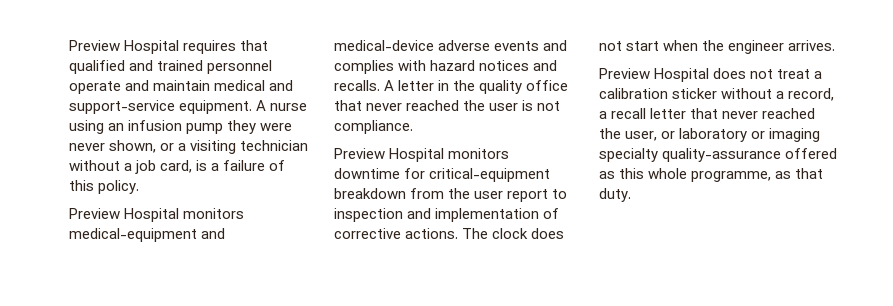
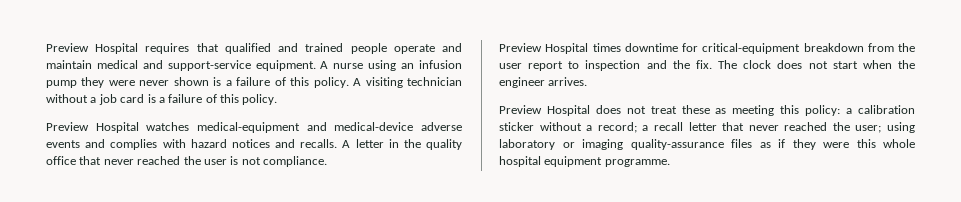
[207,60,273,74] personnel -> [350,43,387,54] people
[109,140,187,153] shown, or a -> [173,77,362,88] shown is a failure of this policy. A
[160,160,193,173] card, -> [120,94,145,103] card
[183,208,245,219] monitors -> [146,122,190,131] watches
[448,148,510,159] monitors -> [592,43,621,52] times
[435,208,560,222] [334,228,459,239] implementation of corrective actions. -> [672,60,712,69] the fix.
(811, 74) none -> [681,105,841,116] these as meeting this policy:
[788,88,835,101] record, -> [597,122,637,133] record;
[625,131,676,141] user, or -> [855,122,915,133] user; using
[599,148,838,162] [599,168,824,182] [599,188,631,202] specialty quality-assurance offered as this whole programme, as that duty. -> [630,139,915,150] [499,156,670,167] quality-assurance files as if they were this whole hospital equipment programme.

